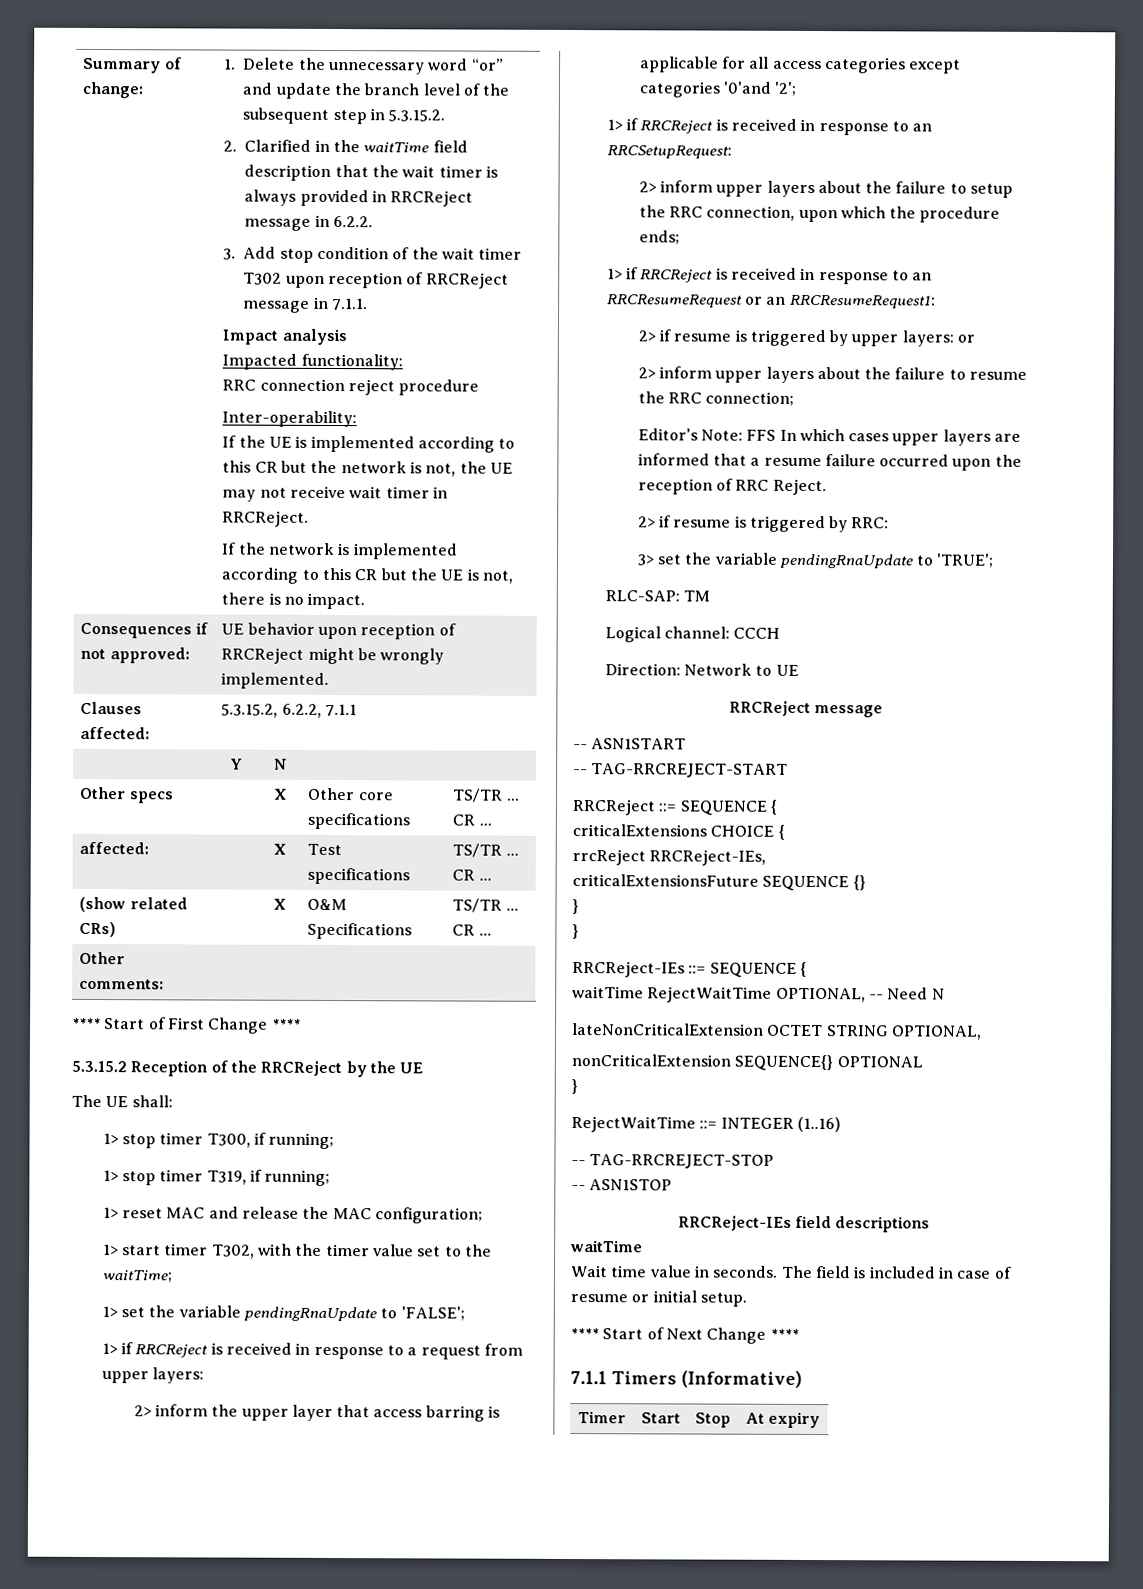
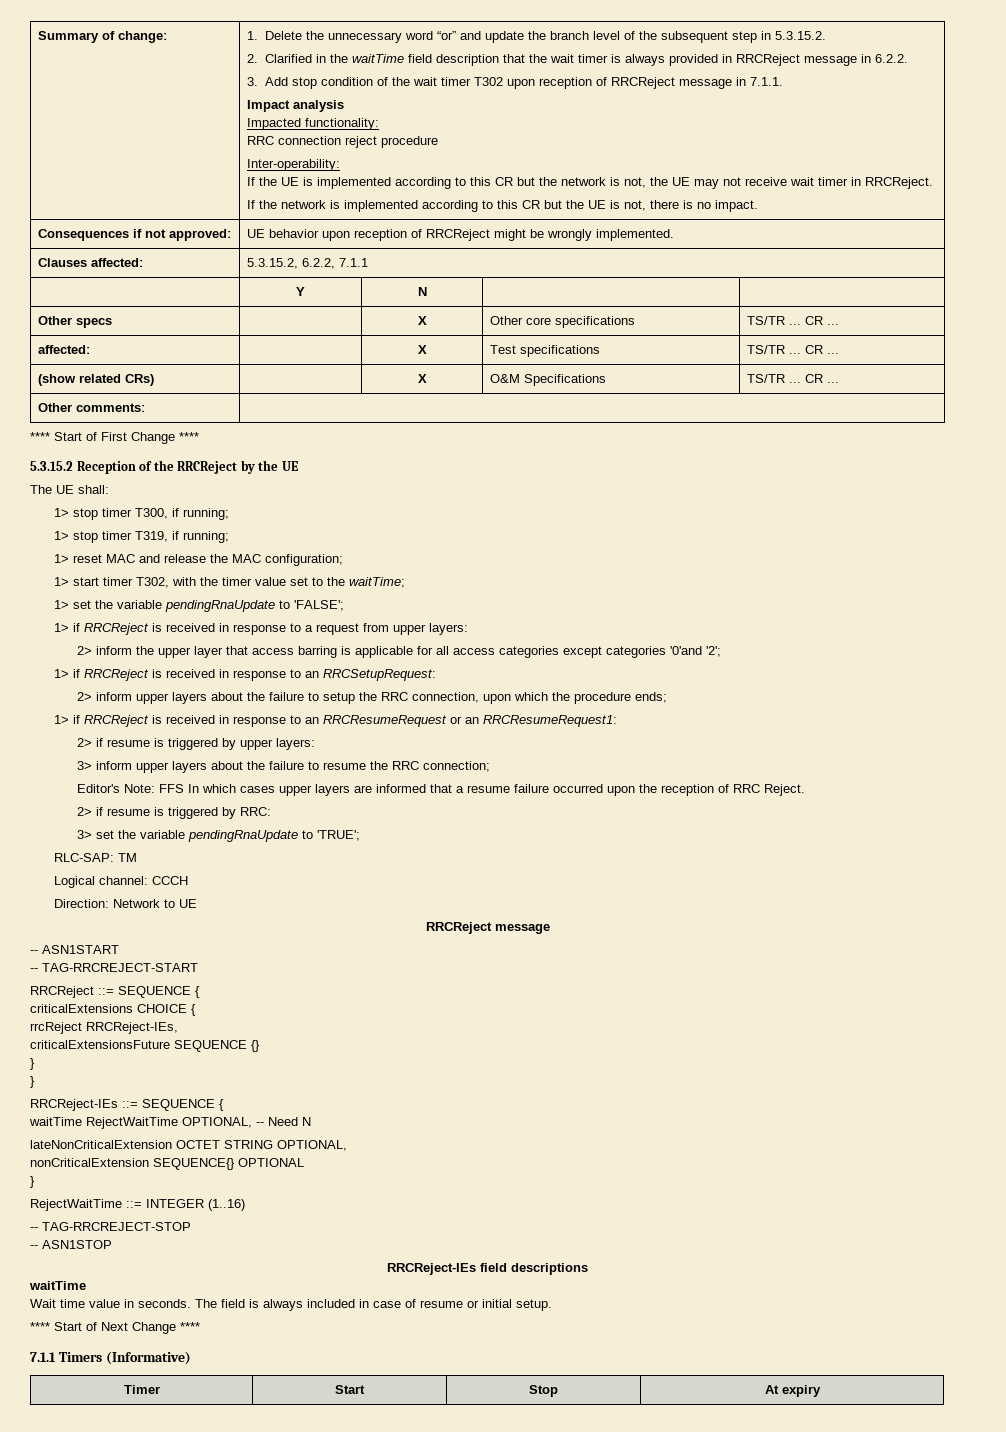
[957,334,976,343] [637,367,656,379] or // 2> -> [77,761,93,770] // 3>
(867, 1272) none -> [263,1299,303,1311] always

